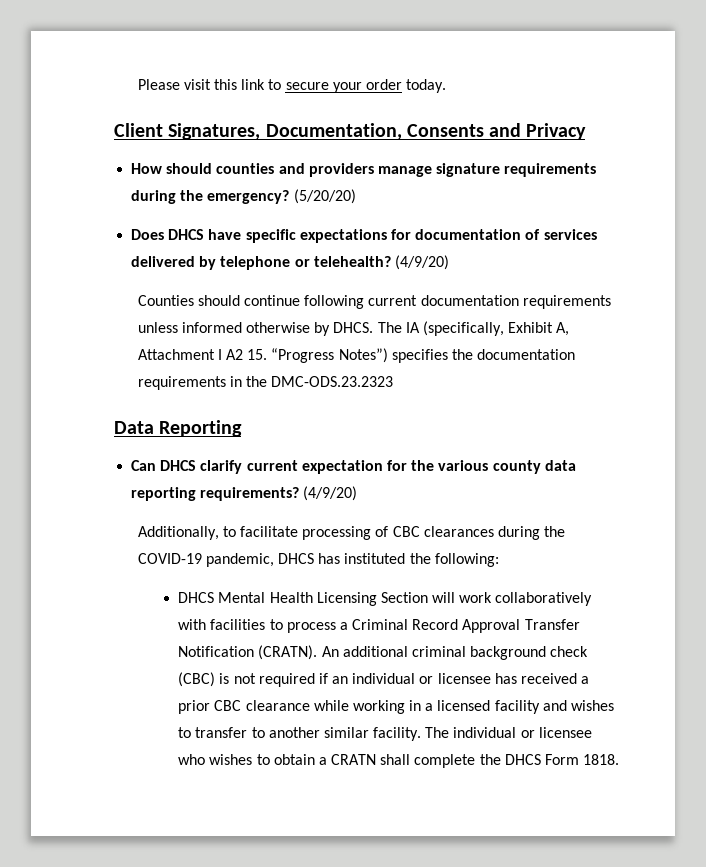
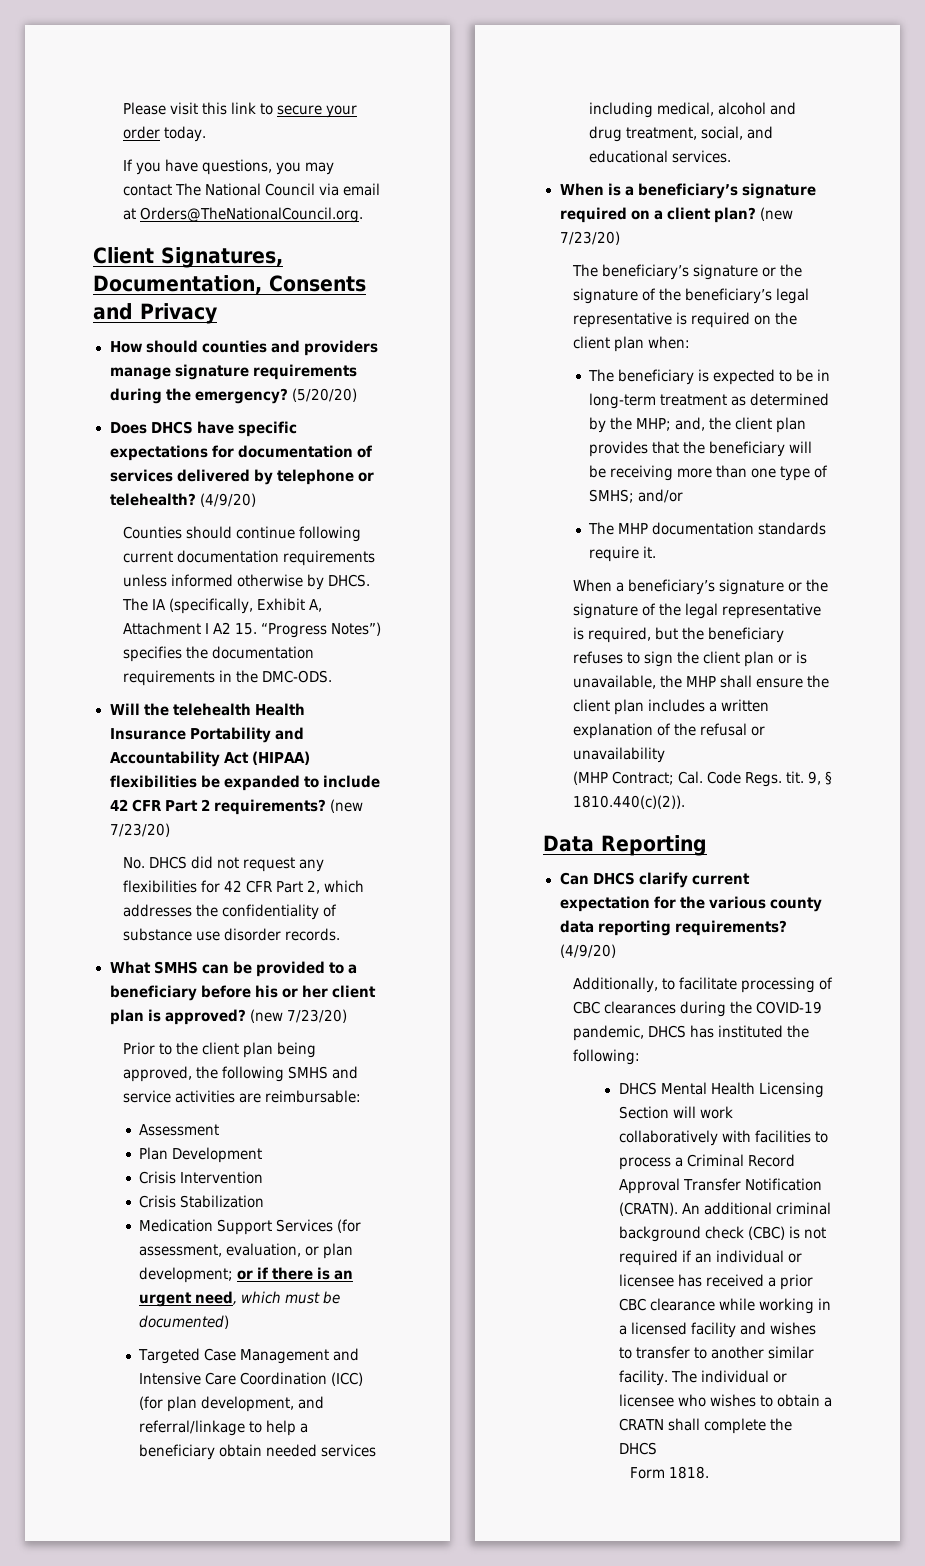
(447, 86) none -> [122,159,334,175] [122,183,380,196] [122,207,363,223] // If you have questions, you may contact The National Council via email at Orders@TheNationalCouncil.org.
[271,376,394,387] DMC-ODS.23.2323 -> [261,670,332,683] [109,703,305,716] [109,727,304,743] [109,751,310,767] [109,775,380,791] [109,799,363,815] [109,823,170,837] [122,856,324,872] [122,880,364,894] [122,904,337,920] [122,928,340,941] [109,961,357,977] [109,985,376,1001] [109,1009,347,1025] [122,1042,316,1058] [122,1066,358,1082] [122,1090,361,1103] [139,1124,220,1136] [139,1147,263,1163] [139,1171,264,1184] [139,1195,265,1208] [139,1219,362,1235] [139,1243,354,1259] [139,1267,354,1283] [139,1291,341,1307] [139,1315,230,1329] [138,1348,360,1364] [139,1372,364,1386] [139,1396,325,1412] [139,1420,309,1436] [139,1444,377,1460] [589,102,797,118] [589,126,774,142] [589,150,732,163] [559,183,816,199] [559,207,793,223] [559,231,620,245] [571,264,802,280] [572,288,809,304] [572,312,797,328] [572,336,690,352] [588,369,831,385] [589,393,830,409] [589,417,807,433] [589,441,813,457] [589,465,829,481] [589,489,684,503] [588,522,827,535] [589,546,657,562] [572,579,828,595] [572,603,821,619] [572,627,784,643] [572,651,807,667] [572,675,829,689] [572,699,769,715] [572,723,765,739] [572,747,665,763] [572,771,832,787] [572,795,685,809] DMC-ODS. // Will the telehealth Health Insurance Portability and Accountability Act (HIPAA) flexibilities be expanded to include 42 CFR Part 2 requirements? (new 7/23/20) // No. DHCS did not request any flexibilities for 42 CFR Part 2, which addresses the confidentiality of substance use disorder records. // What SMHS can be provided to a beneficiary before his or her client plan is approved? (new 7/23/20) // Prior to the client plan being approved, the following SMHS and service activities are reimbursable: // Assessment // Plan Development // Crisis Intervention // Crisis Stabilization // Medication Support Services (for assessment, evaluation, or plan development; or if there is an urgent need, which must be documented) // Targeted Case Management and Intensive Care Coordination (ICC) (for plan development, and referral/linkage to help a beneficiary obtain needed services including medical, alcohol and drug treatment, social, and educational services. // When is a beneficiary’s signature required on a client plan? (new 7/23/20) // The beneficiary’s signature or the signature of the beneficiary’s legal representative is required on the client plan when: // The beneficiary is expected to be in long-term treatment as determined by the MHP; and, the client plan provides that the beneficiary will be receiving more than one type of SMHS; and/or // The MHP documentation standards require it. // When a beneficiary’s signature or the signature of the legal representative is required, but the beneficiary refuses to sign the client plan or is unavailable, the MHP shall ensure the client plan includes a written explanation of the refusal or unavailability // (MHP Contract; Cal. Code Regs. tit. 9, § 1810.440(c)(2)).
(541, 759) none -> (657, 1448) //

